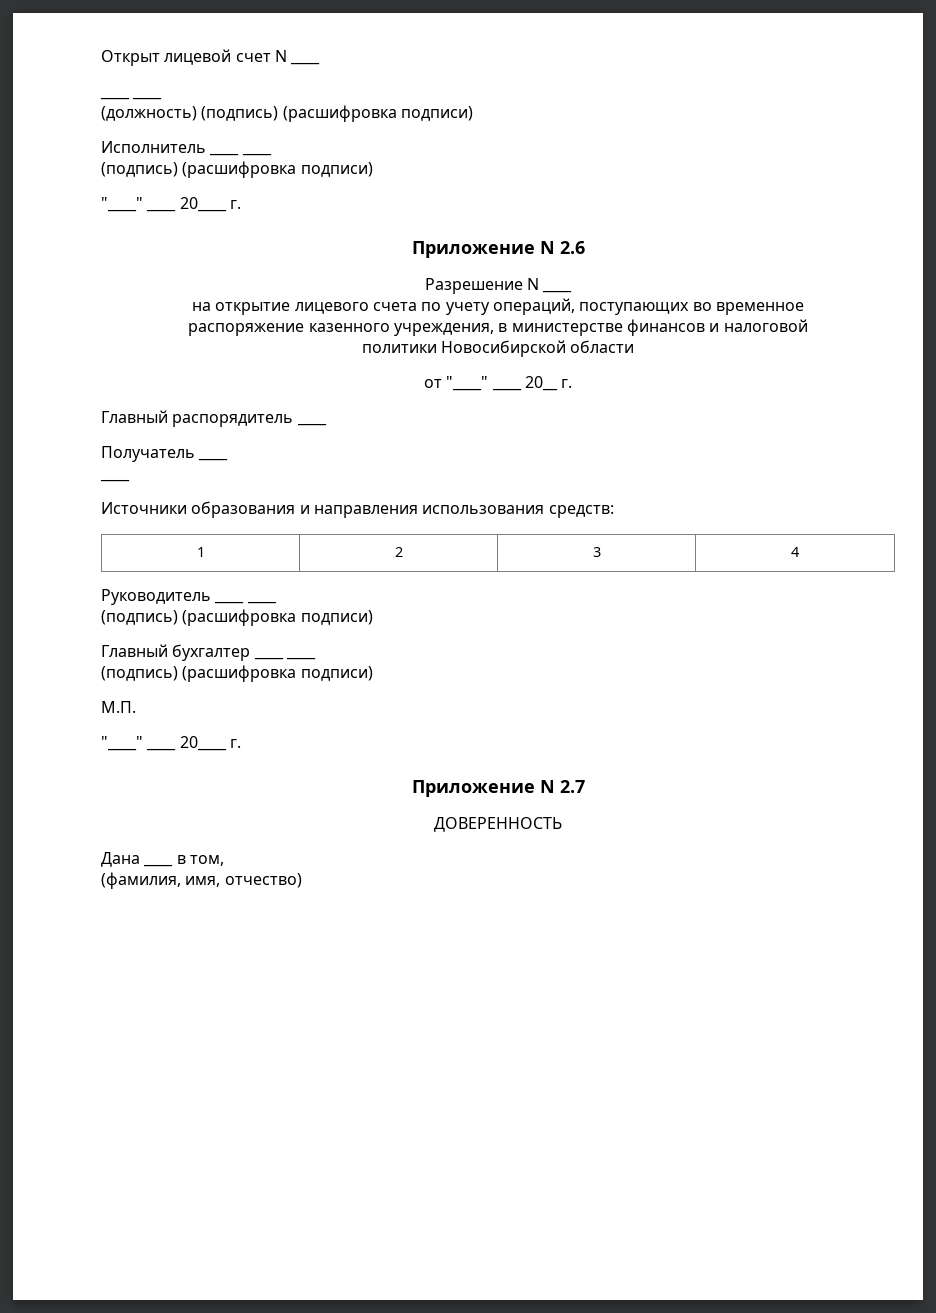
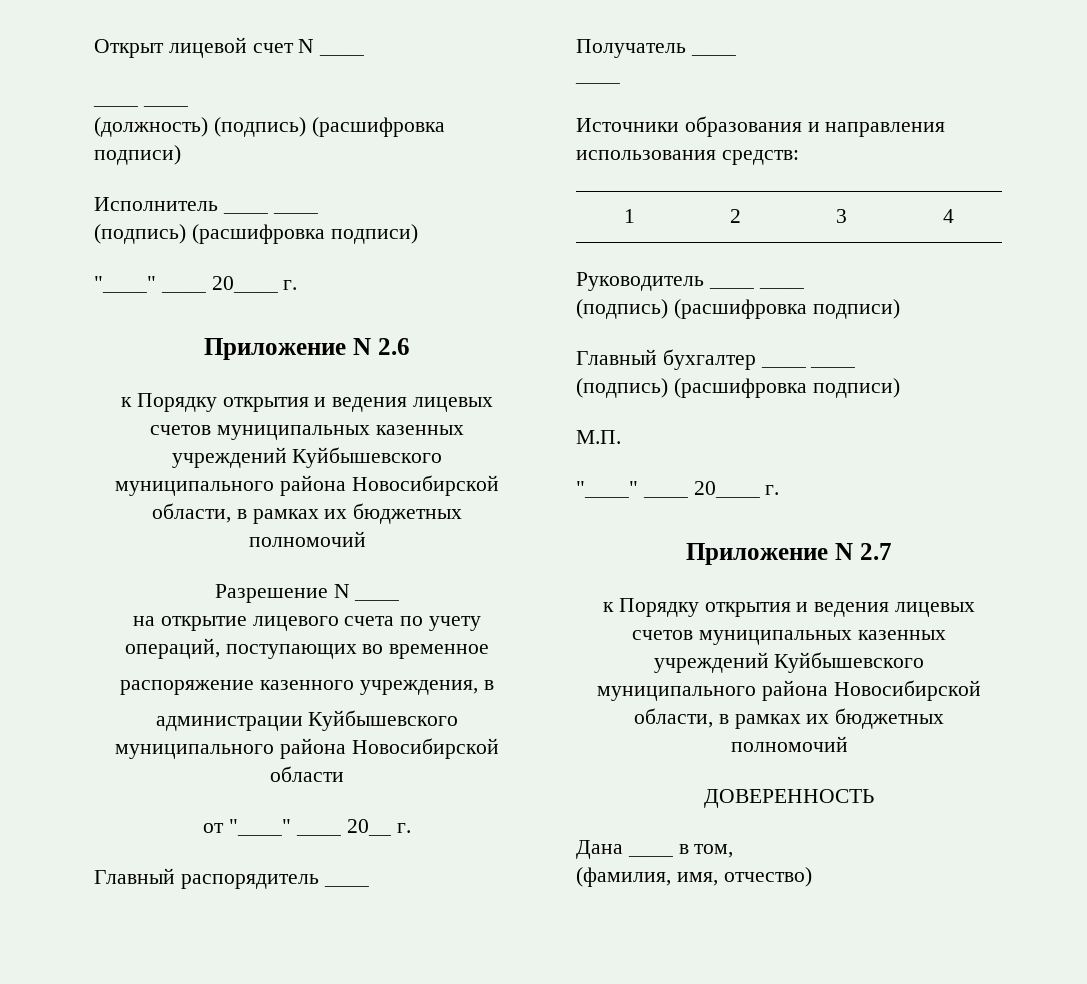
(585, 247) none -> [120,393,494,412] [150,425,464,440] [171,447,443,468] [115,475,499,496] [151,503,463,524] [248,531,366,547] // к Порядку открытия и ведения лицевых счетов муниципальных казенных учреждений Куйбышевского муниципального района Новосибирской области, в рамках их бюджетных полномочий
[511,319,808,336] [361,344,437,353] министерстве финансов и налоговой // политики -> [155,710,459,731] [115,738,346,759] // администрации Куйбышевского муниципального района
(585, 786) none -> [602,598,976,617] [632,630,946,645] [653,652,925,673] [597,680,981,701] [633,708,945,729] [730,736,848,752] // к Порядку открытия и ведения лицевых счетов муниципальных казенных учреждений Куйбышевского муниципального района Новосибирской области, в рамках их бюджетных полномочий

